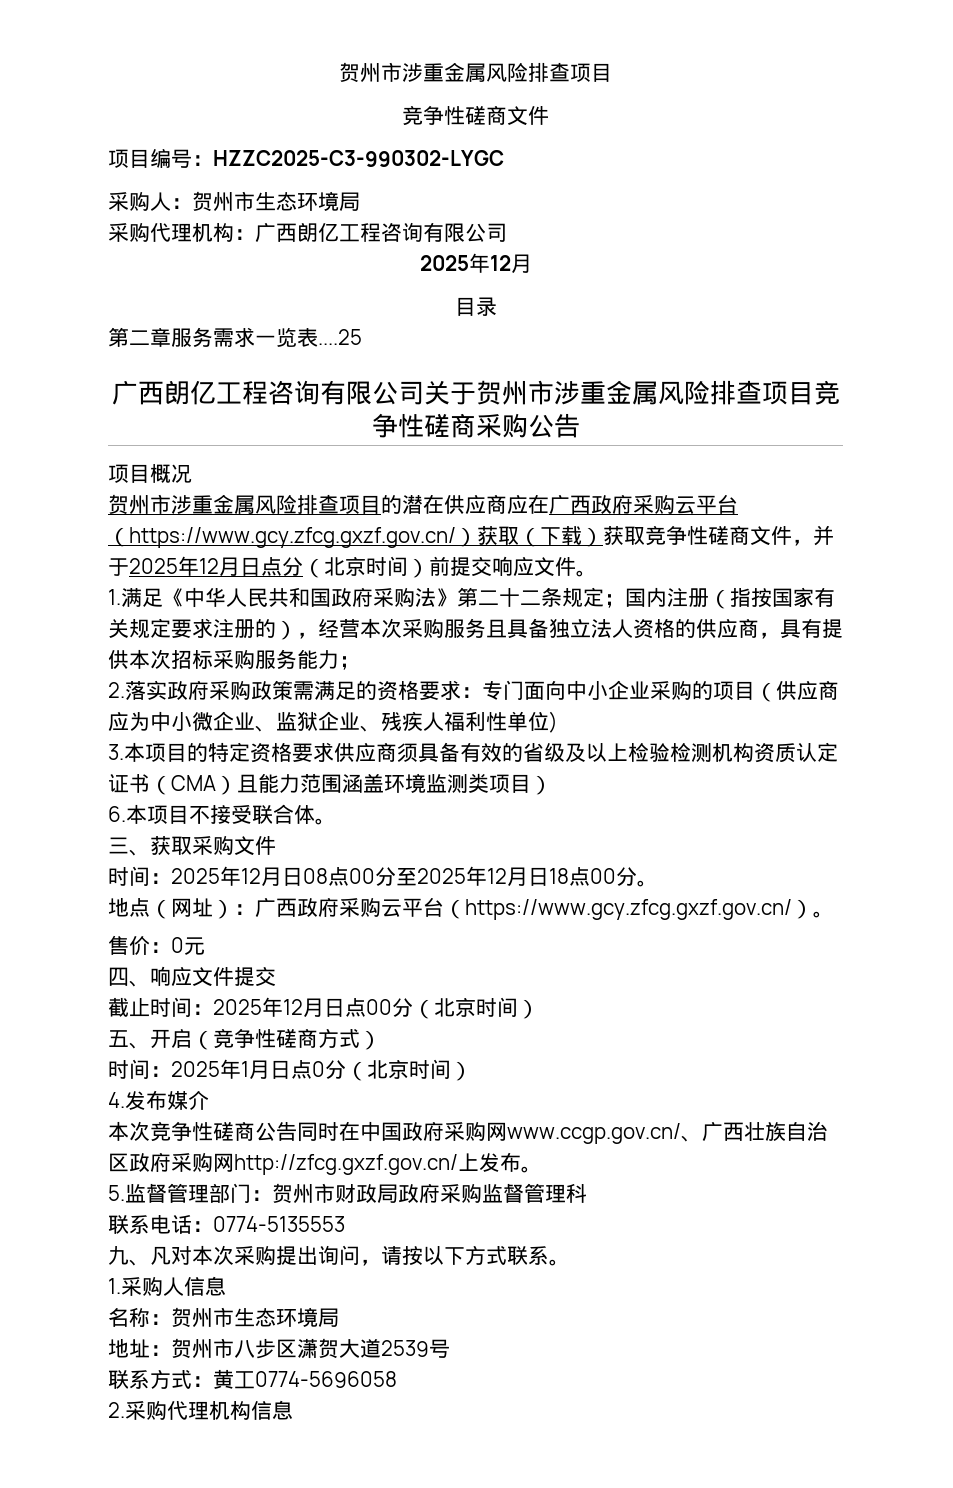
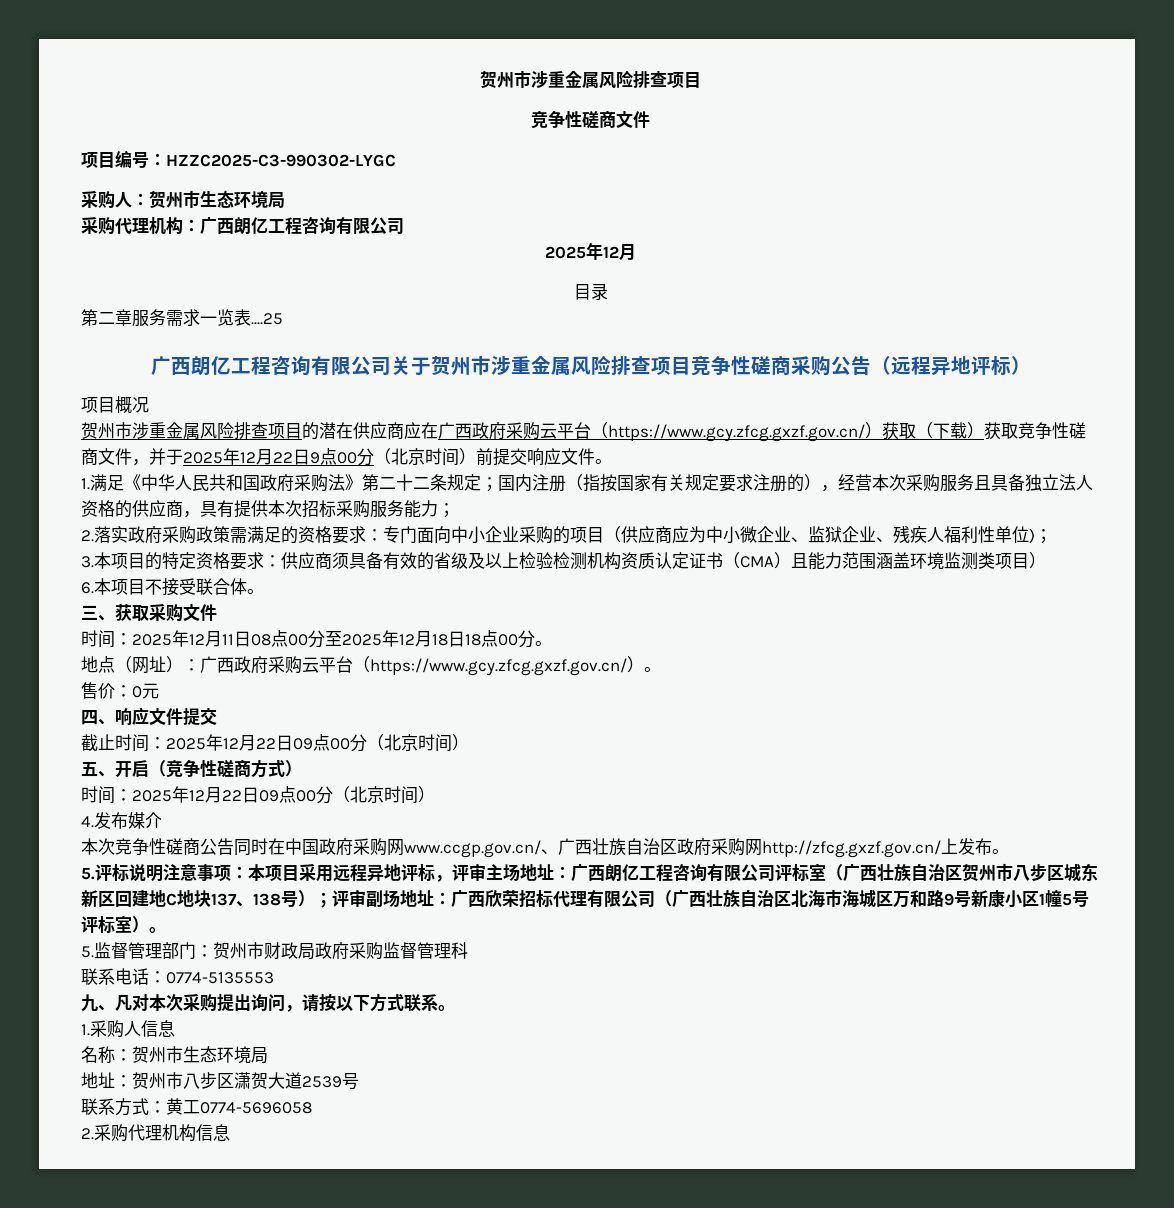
(580, 425) none -> [870,356,1031,376] （远程异地评标）
[240,557,282,576] 日点 -> [273,448,357,465] 22日9点00
(558, 722) none -> [1035,529,1052,544] ；
(334, 752) none -> [264,555,281,567] ：
(282, 876) none -> [222,634,234,645] 11
(528, 876) none -> [432,634,448,646] 18
[324,998,345,1017] 日 -> [256,735,313,751] 22日09
[241,1060,325,1079] 1月日点0 -> [189,786,316,803] 12月22日09点00
(542, 1169) none -> [81,863,1098,882] [81,889,1089,908] [81,916,166,933] // 5.评标说明注意事项：本项目采用远程异地评标，评审主场地址：广西朗亿工程咨询有限公司评标室（广西壮族自治区贺州市八步区城东新区回建地C地块137、138号）；评审副场地址：广西欣荣招标代理有限公司（广西壮族自治区北海市海城区万和路9号新康小区1幢5号评标室）。

